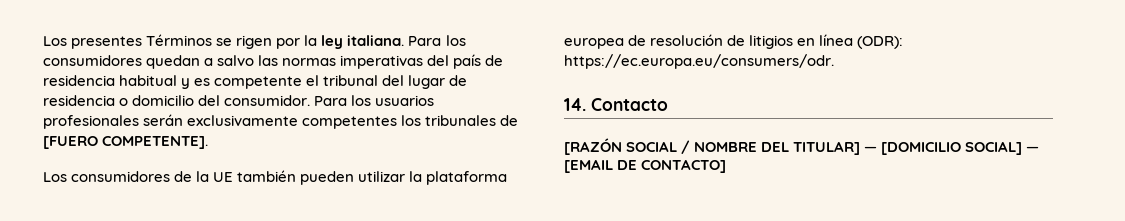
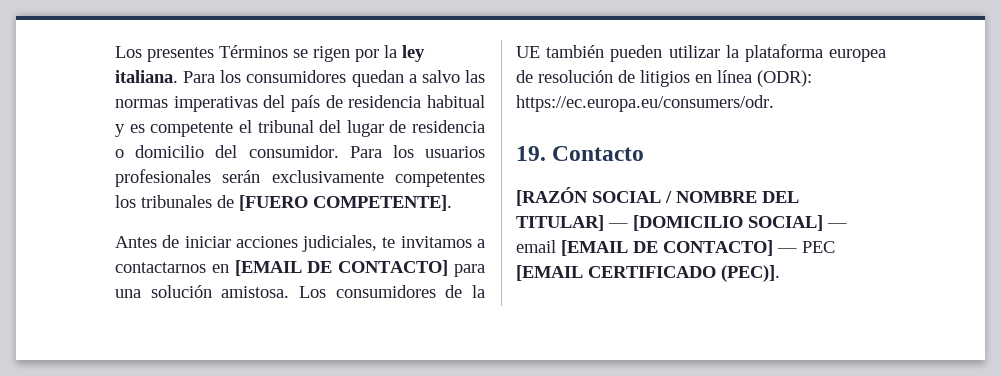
(209, 142) none -> [115,235,485,252] [115,260,486,277] [115,285,290,298] Antes de iniciar acciones judiciales, te invitamos a contactarnos en [EMAIL DE CONTACTO] para una solución amistosa.
[564,98,586,111] 14. -> [516,146,546,161] 19.
[564,159,727,173] [EMAIL DE CONTACTO] -> [516,240,835,256] [516,265,780,282] email [EMAIL DE CONTACTO] — PEC [EMAIL CERTIFICADO (PEC)].

